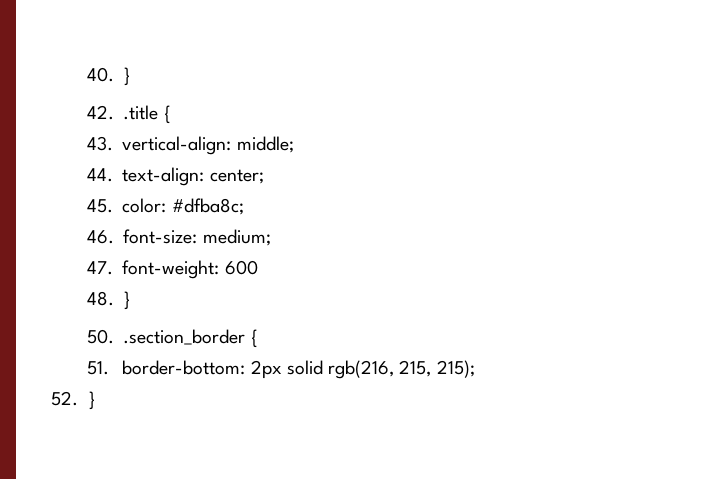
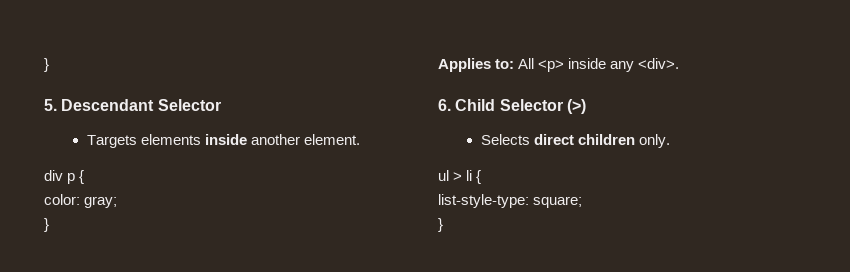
[86,67,132,86] [86,105,171,124] [86,136,294,155] [86,167,264,186] [86,198,244,215] [86,229,271,246] [86,260,258,279] [86,291,132,310] [86,329,258,348] [86,360,475,379] [51,391,78,406] 40. } // 42. .title { // 43. vertical-align: middle; // 44. text-align: center; // 45. color: #dfba8c; // 46. font-size: medium; // 47. font-weight: 600 // 48. } // 50. .section_border { // 51. border-bottom: 2px solid rgb(216, 215, 215); // 52. -> [44,58,49,72] [44,99,221,111] [86,134,360,148] [44,170,85,184] [44,194,118,208] [44,218,49,232] [438,58,680,72] [438,99,586,114] [480,134,670,148] [438,170,482,184] [438,194,583,208] } // 5. Descendant Selector // Targets elements inside another element. // div p { // color: gray; // } // Applies to: All <p> inside any <div>. // 6. Child Selector (>) // Selects direct children only. // ul > li { // list-style-type: square; //

